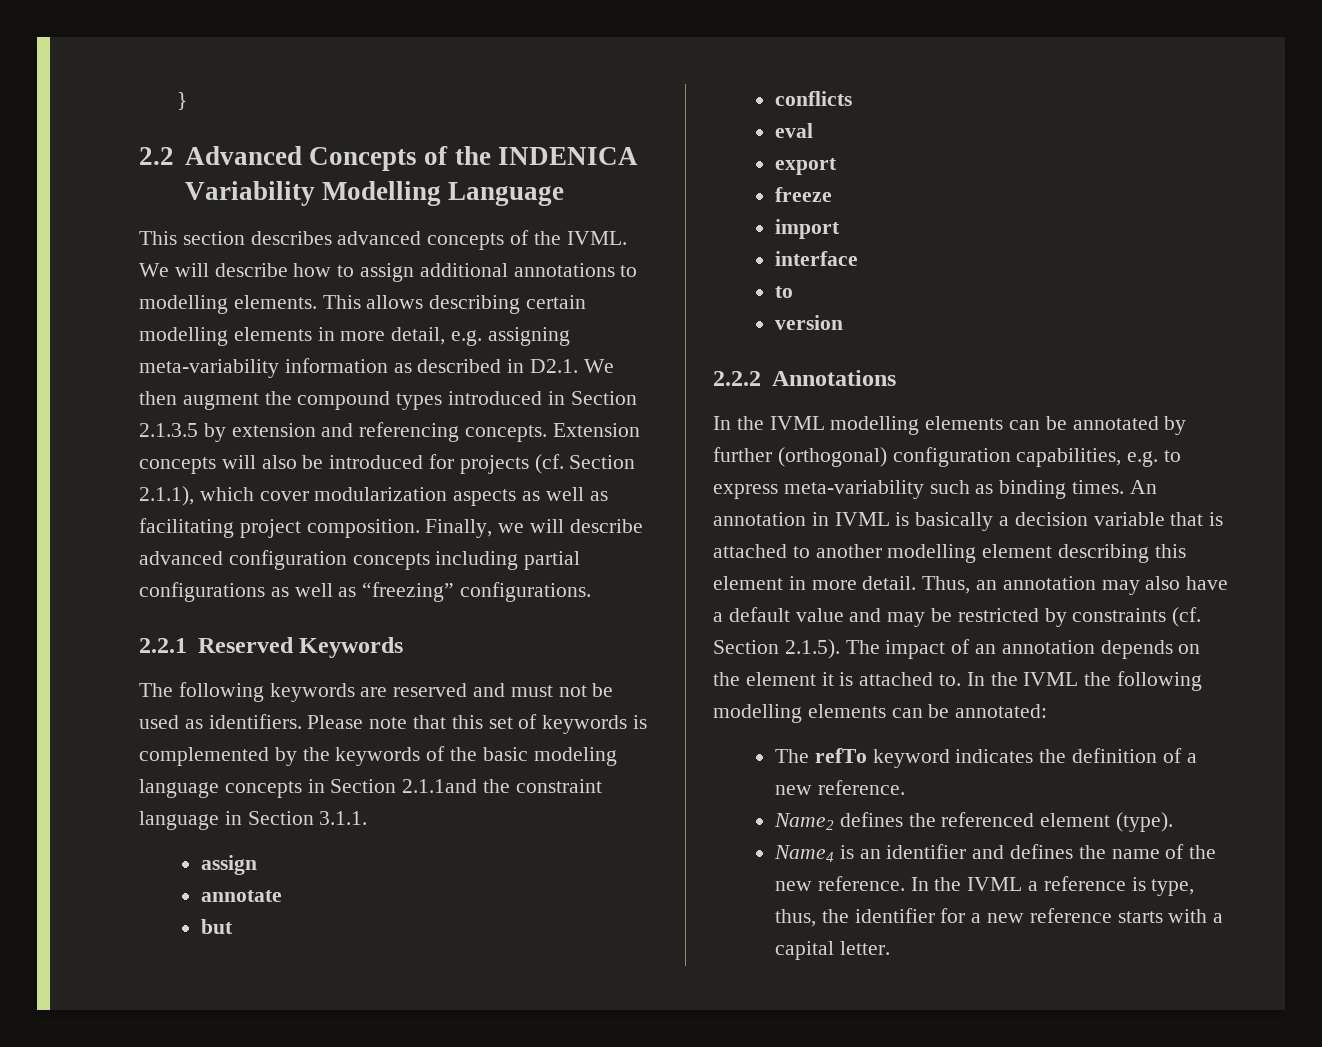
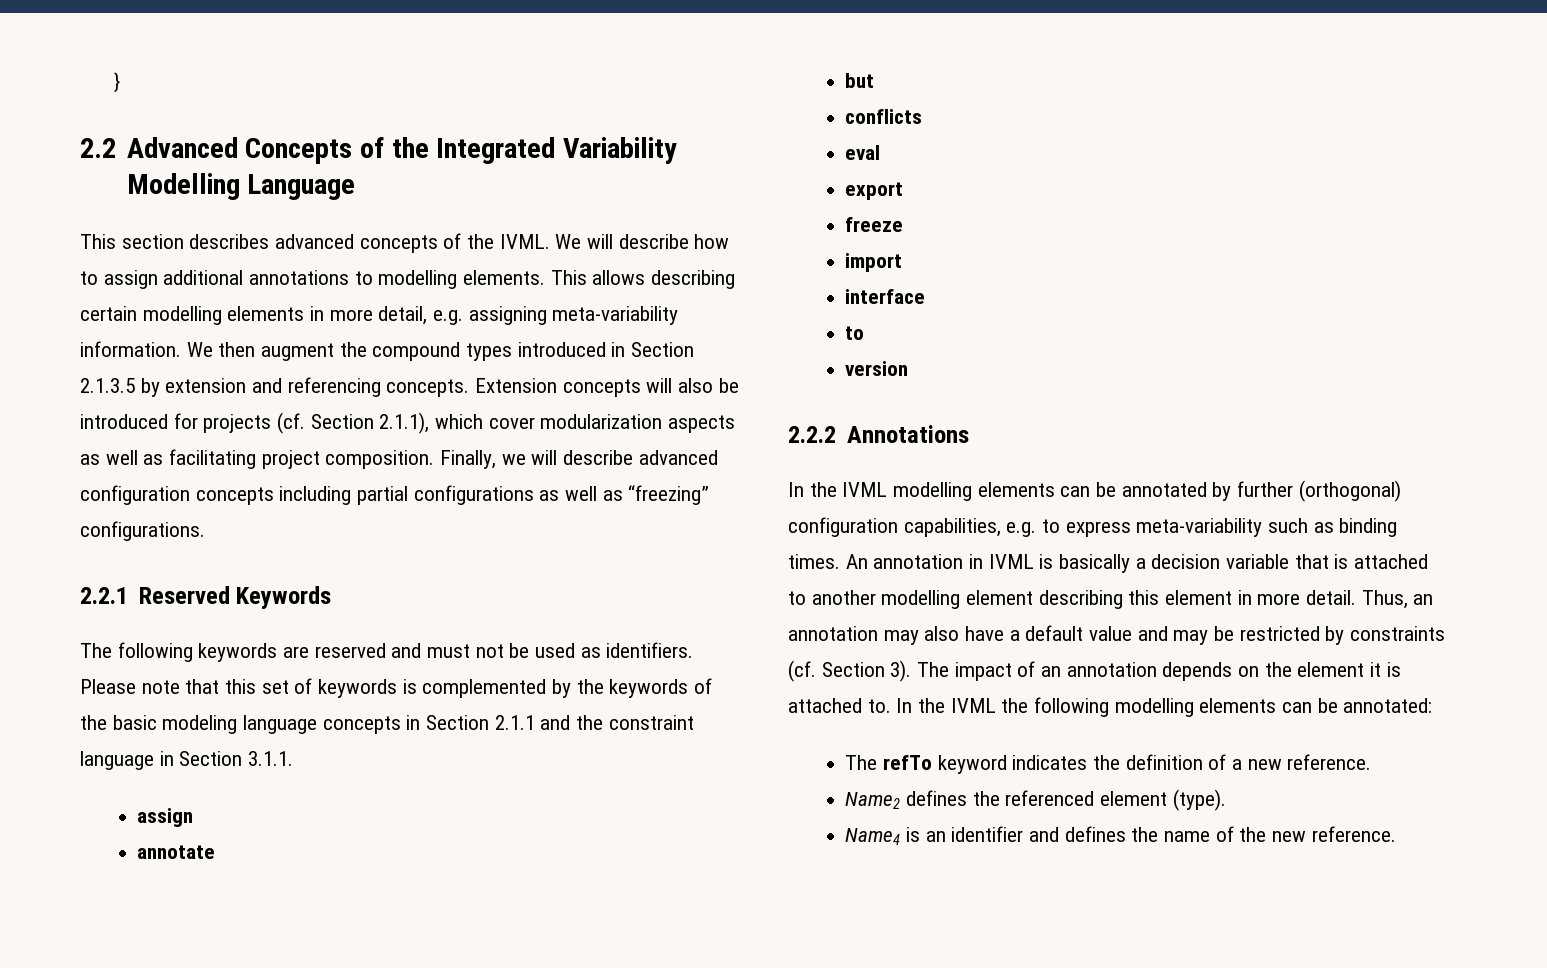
[497,147,638,165] INDENICA -> [436,137,556,164] Integrated
[284,358,579,373] information as described in D2.1. -> [80,341,181,357] information.
[402,779,478,793] 2.1.1and -> [494,715,571,730] 2.1.1 and
[784,639,840,659] 2.1.5). -> [890,660,912,682] 3).
[910,876,1195,896] [774,908,1224,927] [774,941,890,960] In the IVML a reference is type, thus, the identifier for a new reference starts with a capital letter. -> (1396, 834) none

